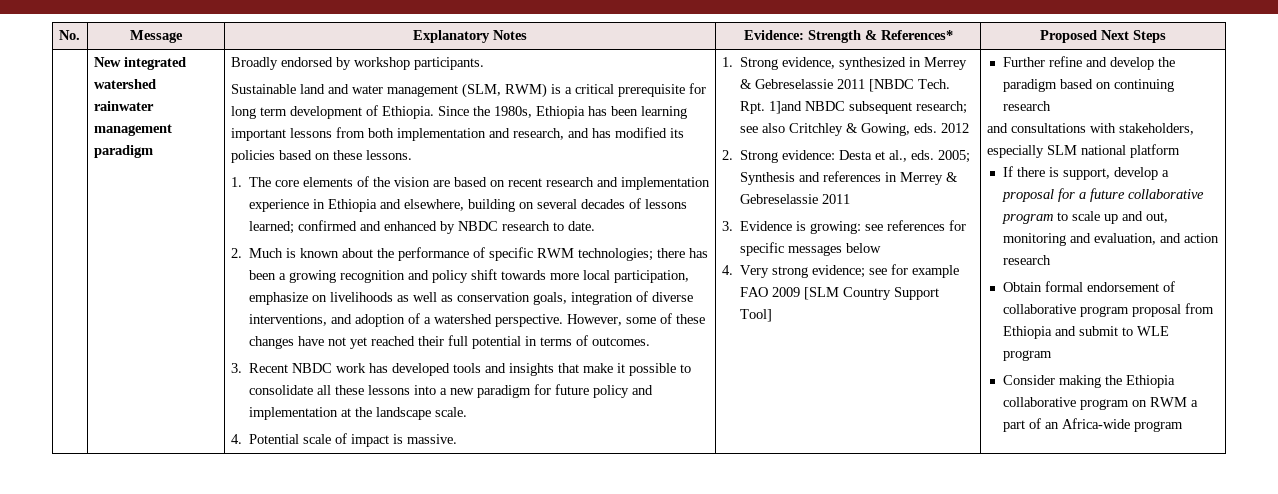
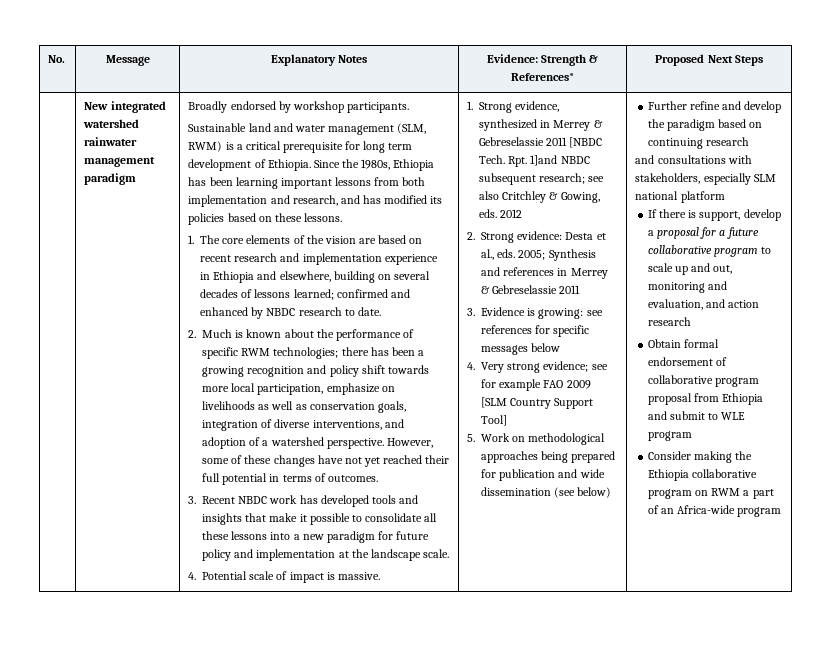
(773, 315) none -> [467,433,606,445] [481,451,616,463] [481,469,605,481] [481,487,612,498] // 5. Work on methodological approaches being prepared for publication and wide dissemination (see below)

